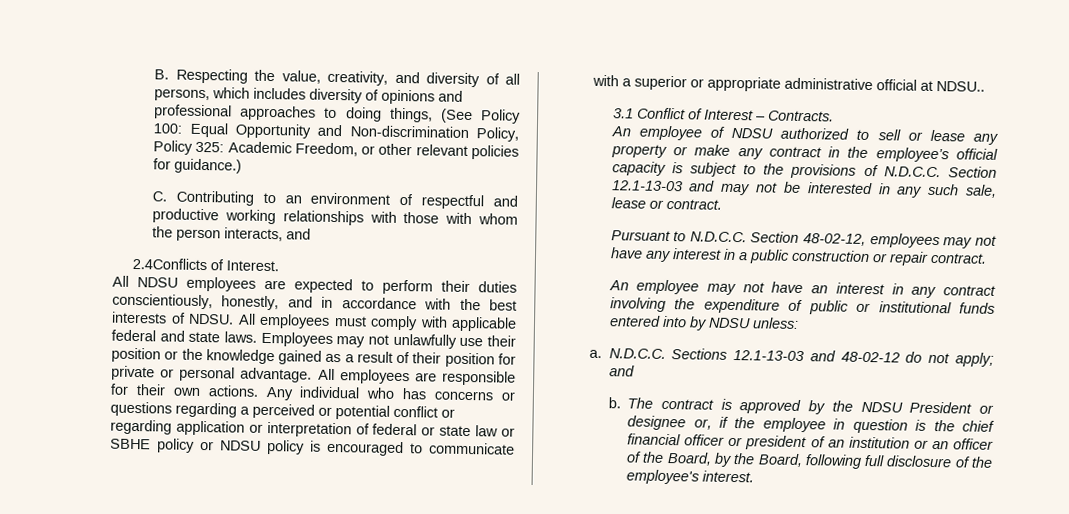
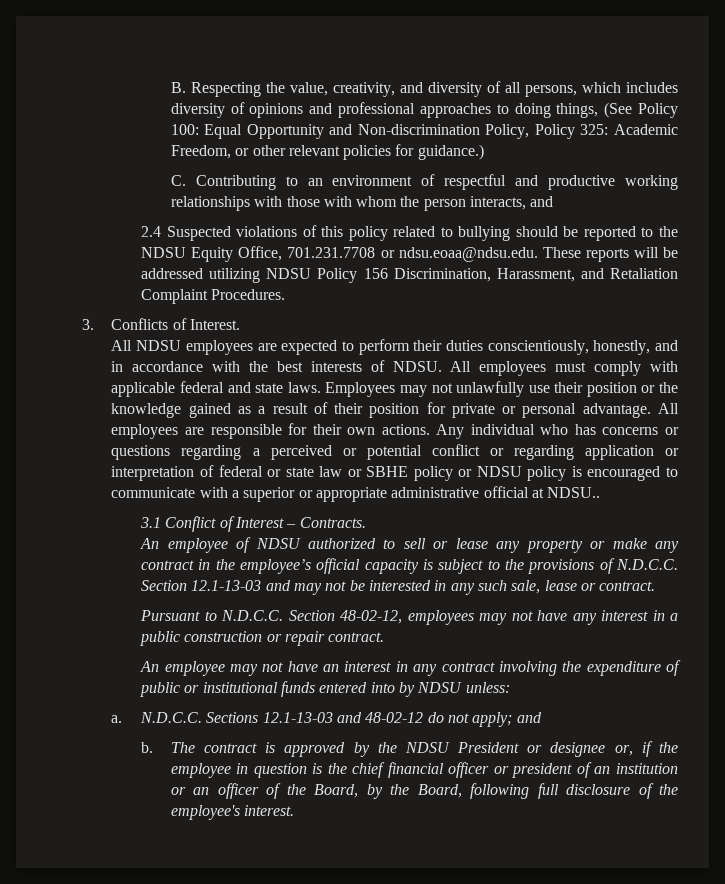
[131,257,207,271] 2.4Conflicts -> [141,225,679,241] [141,246,678,262] [141,268,679,283] [141,289,286,304] [81,318,169,330] 2.4 Suspected violations of this policy related to bullying should be reported to the NDSU Equity Office, 701.231.7708 or ndsu.eoaa@ndsu.edu. These reports will be addressed utilizing NDSU Policy 156 Discrimination, Harassment, and Retaliation Complaint Procedures. // 3. Conflicts

